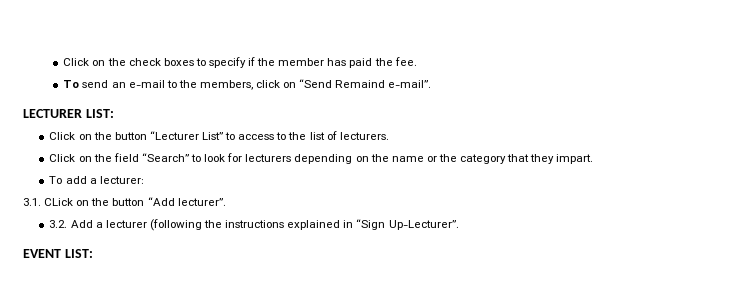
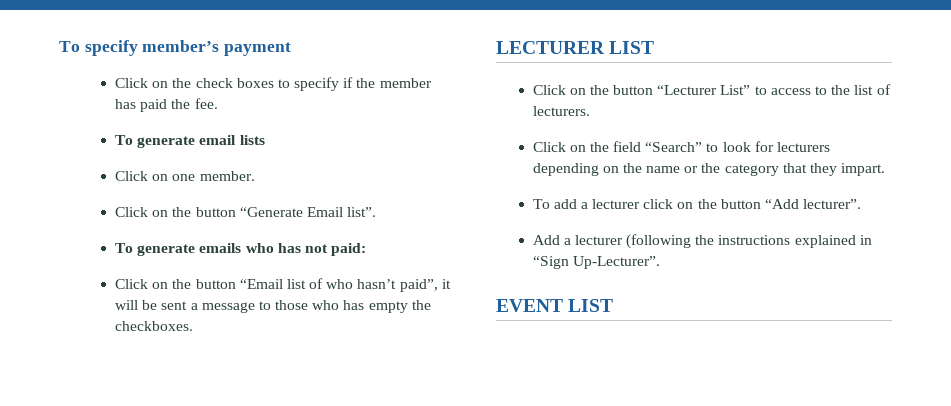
(63, 62) none -> [59,40,292,56] To specify member’s payment //
[82,79,432,90] send an e-mail to the members, click on “Send Remaind e-mail”. -> [137,135,265,148] [114,171,255,181] [114,207,377,217] [114,243,367,256] [114,278,451,292] [114,300,431,313] [114,321,193,331] generate email lists // Click on one member. // Click on the button “Generate Email list”. // To generate emails who has not paid: // Click on the button “Email list of who hasn’t paid”, it will be sent a message to those who has empty the checkboxes.
[85,109,114,118] LIST: -> [609,41,655,54] LIST
[99,176,144,184] [23,198,74,206] lecturer: // 3.1. CLick -> [592,199,674,209] lecturer click
[49,220,68,228] 3.2. -> (862, 204) none
[64,249,93,258] LIST: -> [568,299,614,312] LIST

